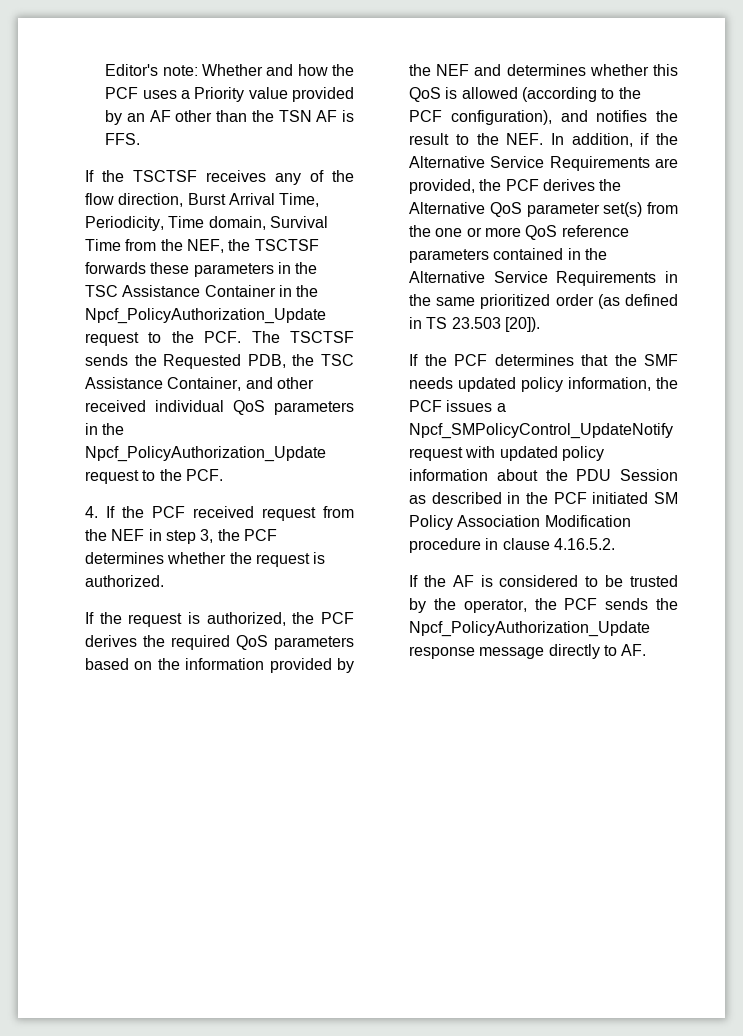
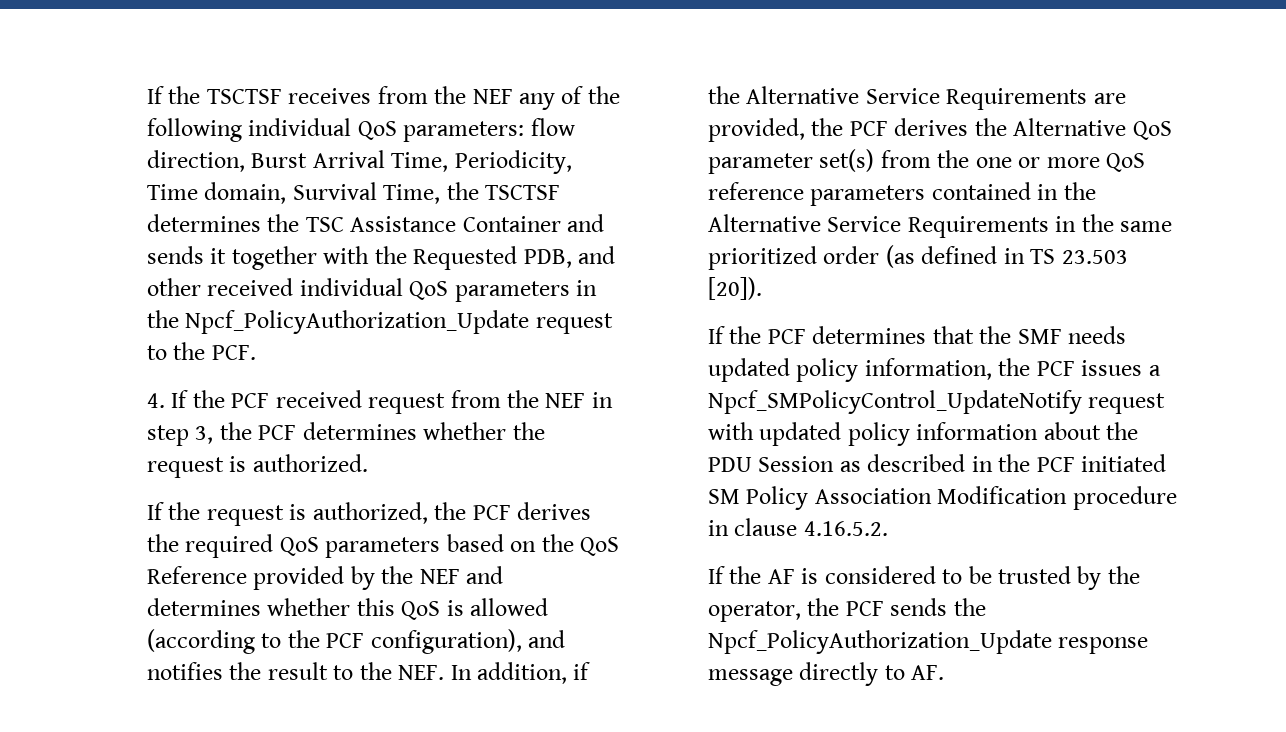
[105,64,354,76] [105,87,354,102] [105,110,354,125] [105,133,141,145] [85,170,354,185] Editor's note: Whether and how the PCF uses a Priority value provided by an AF other than the TSN AF is FFS. // If the TSCTSF receives any of the -> [146,86,620,110] [146,118,525,142] If the TSCTSF receives from the NEF any of the following individual QoS parameters:
[85,239,319,253] [85,262,318,277] [85,285,319,297] [85,308,327,324] [85,331,354,346] [85,354,354,369] [85,377,242,391] Time from the NEF, the TSCTSF forwards these parameters in the TSC Assistance Container in the Npcf_PolicyAuthorization_Update request to the PCF. The TSCTSF sends the Requested PDB, the TSC Assistance Container, -> [383,182,561,204] [146,214,605,232] [146,246,572,270] Time, the TSCTSF determines the TSC Assistance Container and sends it together with the Requested PDB,
[185,658,265,670] information -> [579,537,619,556] [146,566,247,584] QoS Reference

